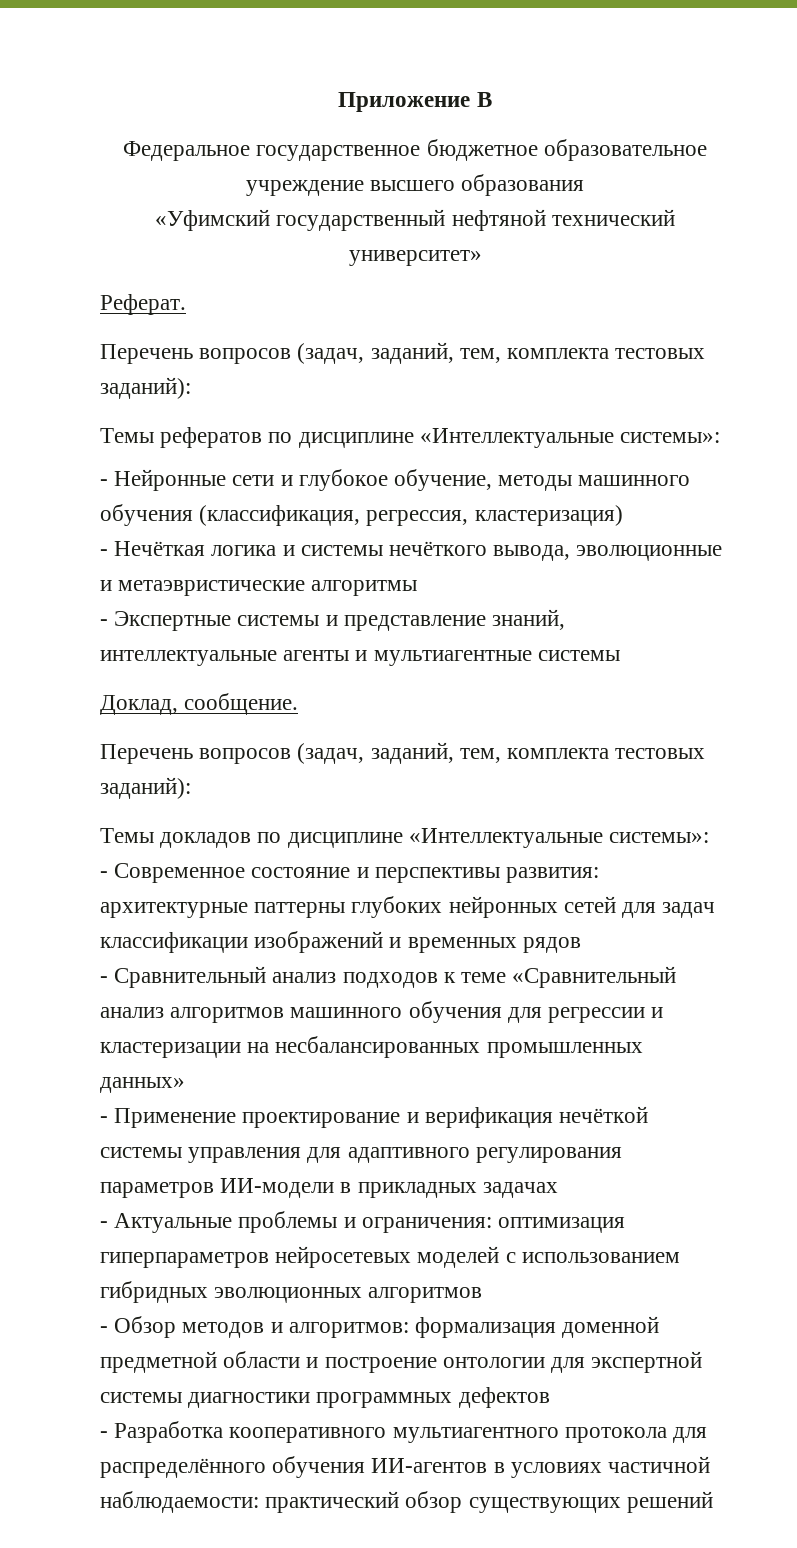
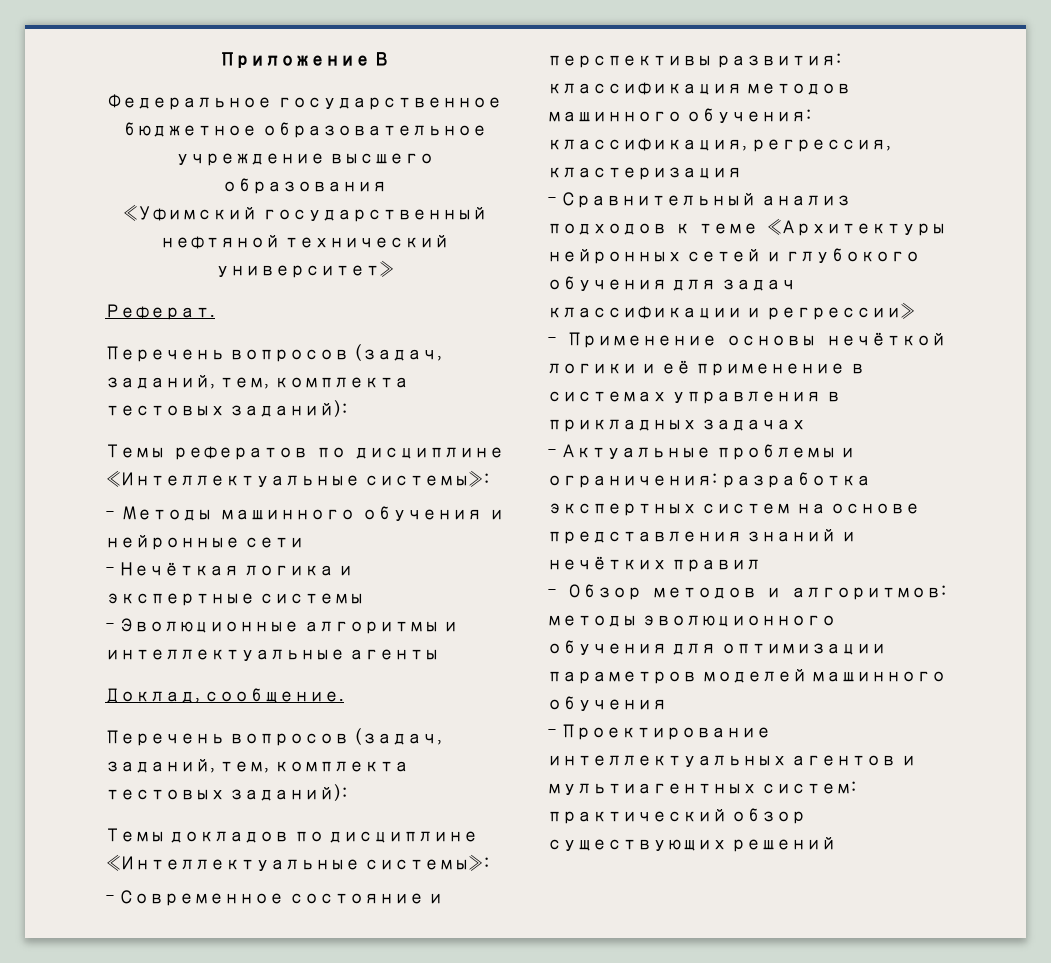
[114,469,691,491] [100,504,623,526] Нейронные сети и глубокое обучение, методы машинного обучения (классификация, регрессия, кластеризация) -> [122,506,504,522] [105,535,305,550] Методы машинного обучения и нейронные сети
[300,541,723,561] [100,580,418,596] [100,609,566,631] системы нечёткого вывода, эволюционные и метаэвристические алгоритмы // - Экспертные системы и представление знаний, -> [105,593,365,606] [105,618,459,634] экспертные системы // - Эволюционные алгоритмы и
[355,650,620,666] и мультиагентные системы -> (440, 654) none
[100,896,716,918] [100,931,581,953] архитектурные паттерны глубоких нейронных сетей для задач классификации изображений и временных рядов -> [547,82,852,95] [547,108,812,124] [547,138,892,152] [547,167,742,180] классификация методов машинного обучения: классификация, регрессия, кластеризация
[512,966,677,988] [100,1001,664,1023] [100,1036,643,1058] [100,1077,185,1093] [100,1106,649,1128] [100,1147,622,1163] [100,1178,335,1198] «Сравнительный анализ алгоритмов машинного обучения для регрессии и кластеризации на несбалансированных промышленных данных» // - Применение проектирование и верификация нечёткой системы управления для адаптивного регулирования параметров ИИ-модели -> [766,218,946,236] [547,248,921,264] [547,276,796,292] [547,302,916,320] [547,332,946,348] [547,360,865,376] [547,391,822,404] «Архитектуры нейронных сетей и глубокого обучения для задач классификации и регрессии» // - Применение основы нечёткой логики и её применение в системах управления
[498,1217,626,1233] [100,1246,680,1268] [100,1281,483,1303] оптимизация гиперпараметров нейросетевых моделей с использованием гибридных эволюционных алгоритмов -> [721,472,872,488] [547,503,921,516] [547,529,856,544] [547,556,762,572] разработка экспертных систем на основе представления знаний и нечётких правил
[415,1316,660,1338] [100,1351,703,1373] [100,1387,550,1408] [100,1421,708,1443] [100,1456,711,1478] [100,1491,259,1513] формализация доменной предметной области и построение онтологии для экспертной системы диагностики программных дефектов // - Разработка кооперативного мультиагентного протокола для распределённого обучения ИИ-агентов в условиях частичной наблюдаемости: -> [547,615,837,627] [547,640,886,656] [547,669,946,684] [547,696,667,712] [547,724,772,740] [547,755,916,768] [547,781,857,796] методы эволюционного обучения для оптимизации параметров моделей машинного обучения // - Проектирование интеллектуальных агентов и мультиагентных систем:

